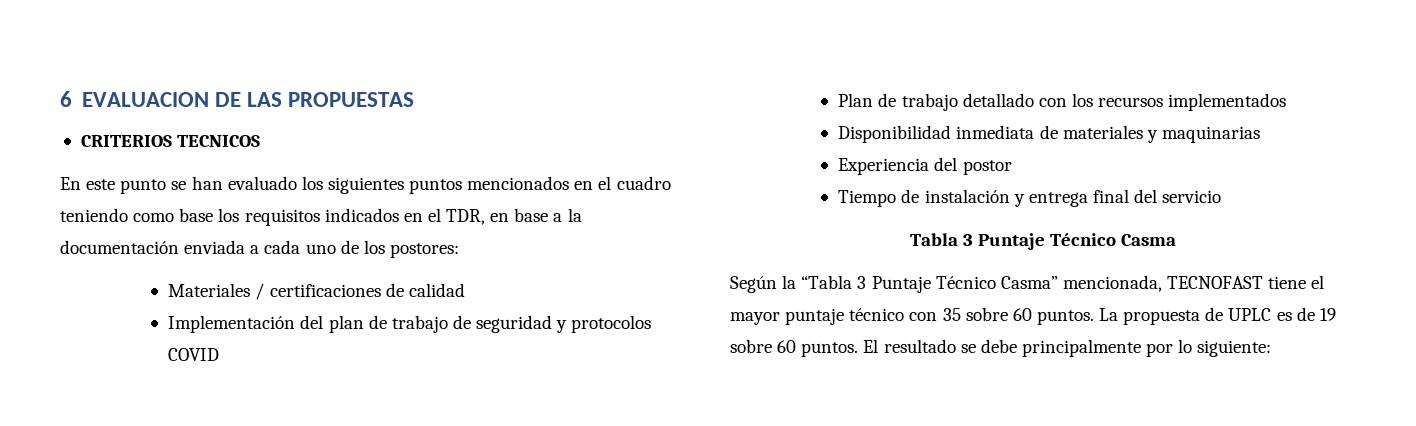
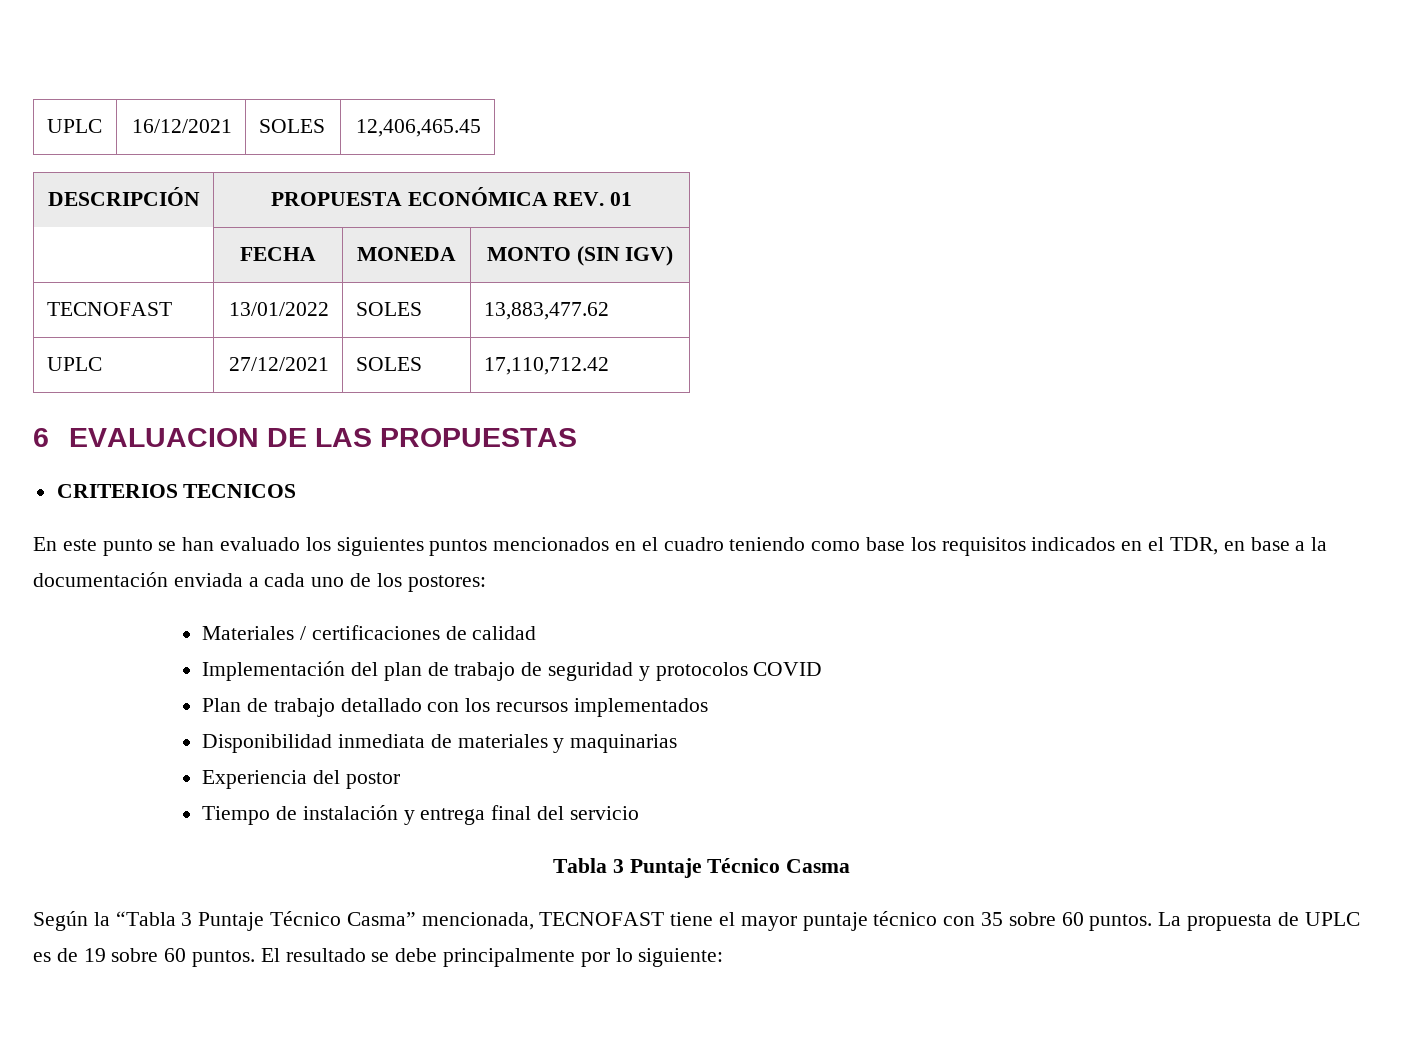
(60, 99) none -> [46,119,102,133] [132,119,233,133] [258,119,325,133] [356,119,482,137] [47,187,200,206] [270,187,633,206] [240,247,316,261] [357,247,456,261] [486,246,674,266] [46,302,172,316] [229,302,330,316] [355,302,422,316] [483,302,609,320] [46,357,102,371] [229,357,330,371] [355,357,422,371] [483,357,609,375] UPLC | 16/12/2021 | SOLES | 12,406,465.45 // DESCRIPCIÓN | PROPUESTA ECONÓMICA REV. 01 // | FECHA | MONEDA | MONTO (SIN IGV) // TECNOFAST | 13/01/2022 | SOLES | 13,883,477.62 // UPLC | 27/12/2021 | SOLES | 17,110,712.42 //

